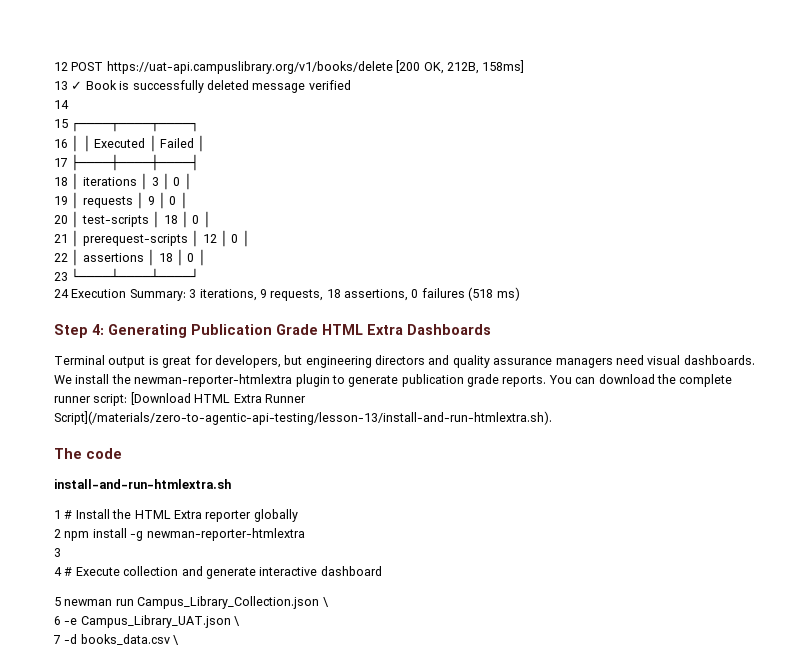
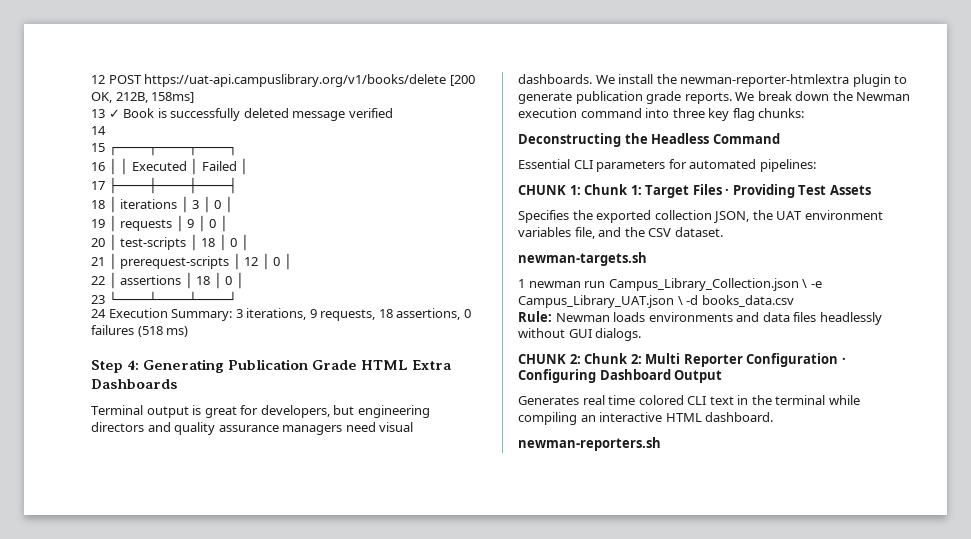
[548,374,733,387] [54,392,306,406] [54,411,552,425] [54,448,122,459] [54,479,231,489] [54,509,298,522] [54,528,305,541] [54,548,61,557] [54,566,382,579] [54,597,61,606] You can download the complete runner script: [Download HTML Extra Runner Script](/materials/zero-to-agentic-api-testing/lesson-13/install-and-run-htmlextra.sh). // The code // install-and-run-htmlextra.sh // 1 # Install the HTML Extra reporter globally // 2 npm install -g newman-reporter-htmlextra // 3 // 4 # Execute collection and generate interactive dashboard // 5 -> [735,91,911,101] [518,108,805,121] [518,133,780,147] [518,159,816,172] [518,184,871,198] [518,210,883,223] [518,227,723,239] [518,252,647,266] [518,279,525,288] We break down the Newman execution command into three key flag chunks: // Deconstructing the Headless Command // Essential CLI parameters for automated pipelines: // CHUNK 1: Chunk 1: Target Files · Providing Test Assets // Specifies the exported collection JSON, the UAT environment variables file, and the CSV dataset. // newman-targets.sh // 1
[54,616,61,625] // 6 -> (808, 283) none
[53,635,61,644] // 7 -> (683, 300) none
[173,635,180,645] \ -> [518,311,882,325] [518,328,642,341] [518,353,846,367] [518,369,723,383] [518,395,860,405] [518,412,774,425] [518,437,661,451] // Rule: Newman loads environments and data files headlessly without GUI dialogs. // CHUNK 2: Chunk 2: Multi Reporter Configuration · Configuring Dashboard Output // Generates real time colored CLI text in the terminal while compiling an interactive HTML dashboard. // newman-reporters.sh

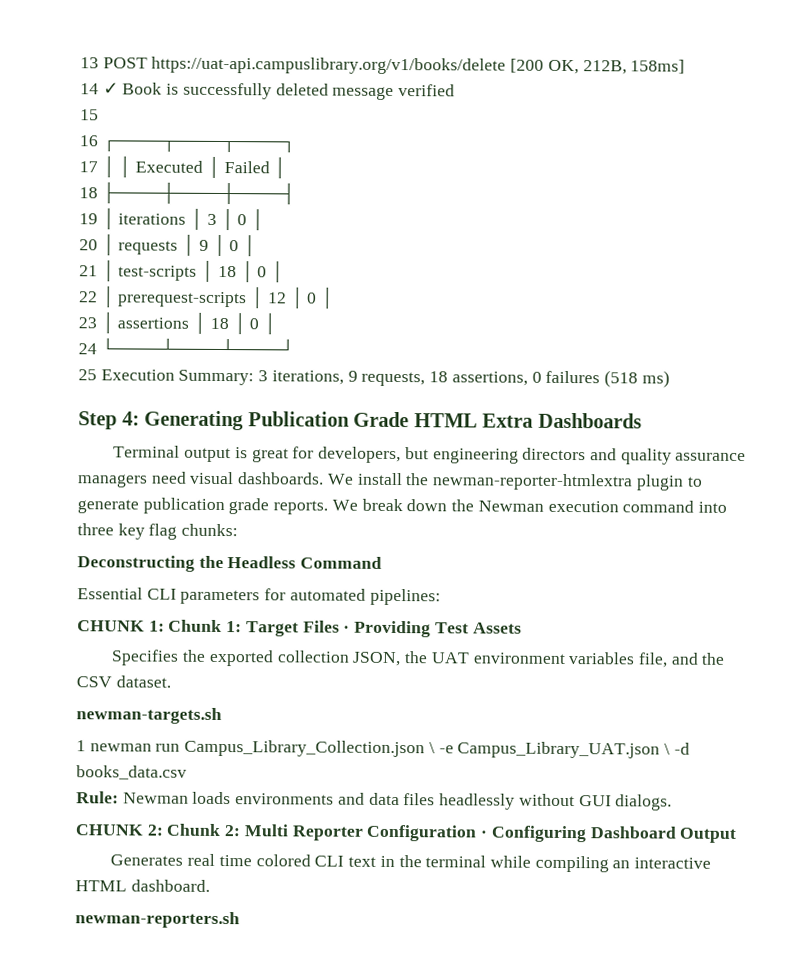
[91,75,105,84] 12 -> [80,57,99,69] 13
[91,109,105,118] 13 -> [80,83,99,95] 14
[91,126,106,135] [91,143,105,152] 14 // 15 -> [80,109,99,121] [79,135,98,147] 15 // 16
[91,162,105,171] 16 -> [79,161,98,173] 17
[91,181,105,190] 17 -> [79,187,98,199] 18
[91,200,105,209] 18 -> [79,213,98,225] 19
[91,219,105,228] 19 -> [79,239,98,251] 20
[91,238,105,247] 20 -> [79,265,98,277] 21
[91,257,105,266] 21 -> [79,291,98,303] 22
[91,276,105,285] 22 -> [78,317,97,329] 23
[91,295,105,304] 23 -> [78,343,97,355] 24
[91,309,106,318] 24 -> [78,369,97,381] 25

